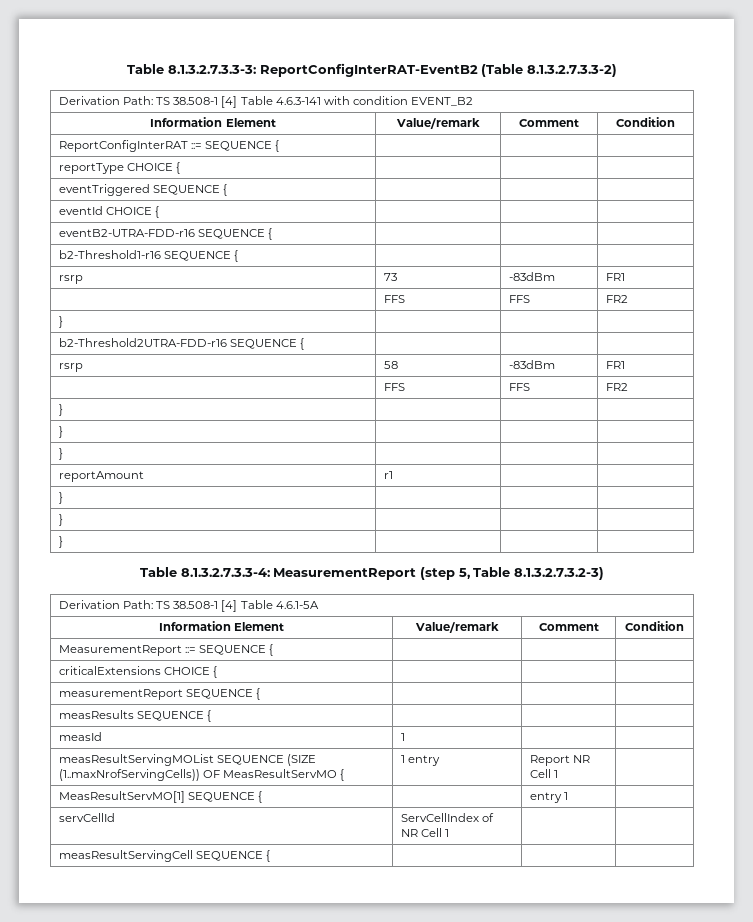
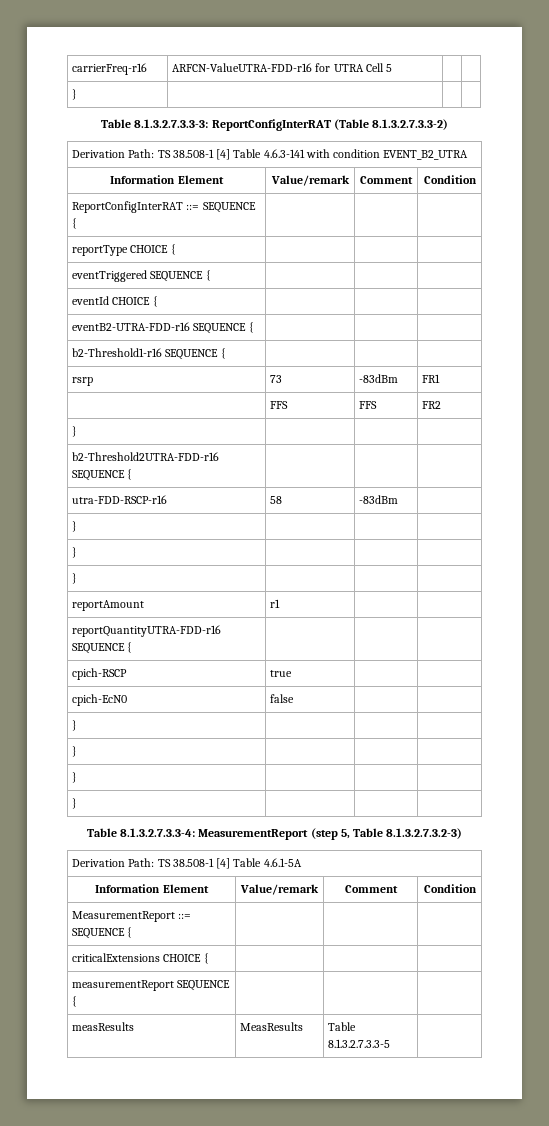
(127, 69) none -> [72,63,148,75] [172,63,393,72] [72,89,78,100] carrierFreq-r16 | ARFCN-ValueUTRA-FDD-r16 for UTRA Cell 5 | | // } | | | //
[259,63,478,77] ReportConfigInterRAT-EventB2 -> [211,119,331,131] ReportConfigInterRAT
[410,97,473,106] EVENT_B2 -> [383,150,469,160] EVENT_B2_UTRA
[58,363,83,372] rsrp -> [72,495,168,504] utra-FDD-RSCP-r16
[605,361,625,369] [383,383,405,391] [508,383,530,391] [605,383,628,391] FR1 // | FFS | FFS | FR2 -> (399, 499) none
(393, 475) none -> [72,625,222,637] [72,642,133,654] [72,668,128,680] [270,670,293,677] [72,694,128,706] [270,694,295,703] [72,720,78,731] // reportQuantityUTRA-FDD-r16 SEQUENCE { | | | // cpich-RSCP | true | | // cpich-EcN0 | false | | // } | | |
[137,710,212,722] [58,732,102,741] [400,733,405,741] [58,754,317,766] [58,769,345,781] [400,755,441,766] [529,755,591,766] [529,769,559,778] [58,791,263,803] [529,792,569,803] [58,813,115,822] [400,813,495,822] [400,828,450,837] [58,850,271,862] SEQUENCE { | | | // measId | 1 | | // measResultServingMOList SEQUENCE (SIZE (1..maxNrofServingCells)) OF MeasResultServMO { | 1 entry | Report NR Cell 1 | // MeasResultServMO[1] SEQUENCE { | | entry 1 | // servCellId | ServCellIndex of NR Cell 1 | | // measResultServingCell SEQUENCE { | | -> [240,1022,304,1031] [328,1022,357,1031] [328,1039,391,1048] | MeasResults | Table 8.1.3.2.7.3.3-5

